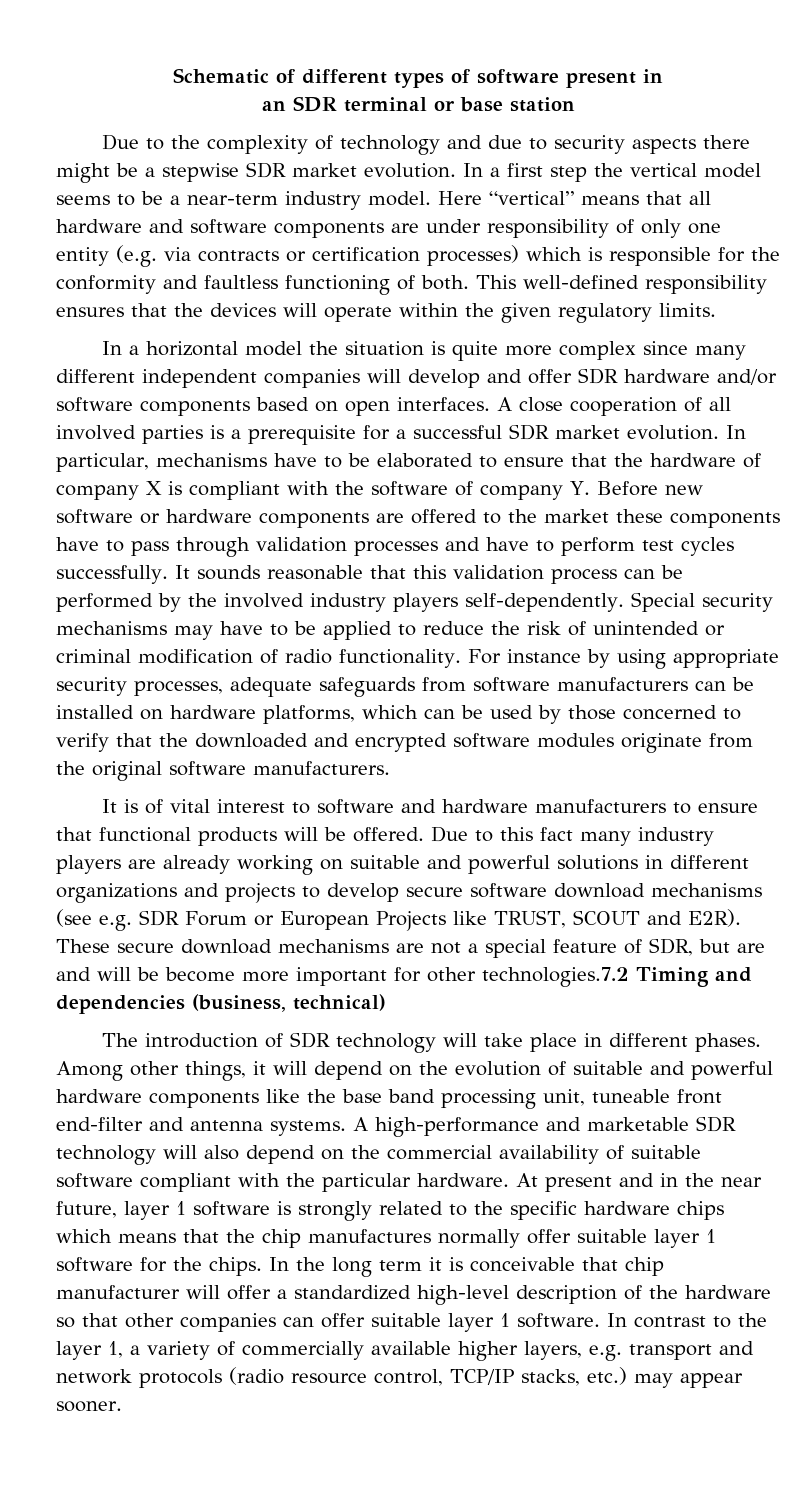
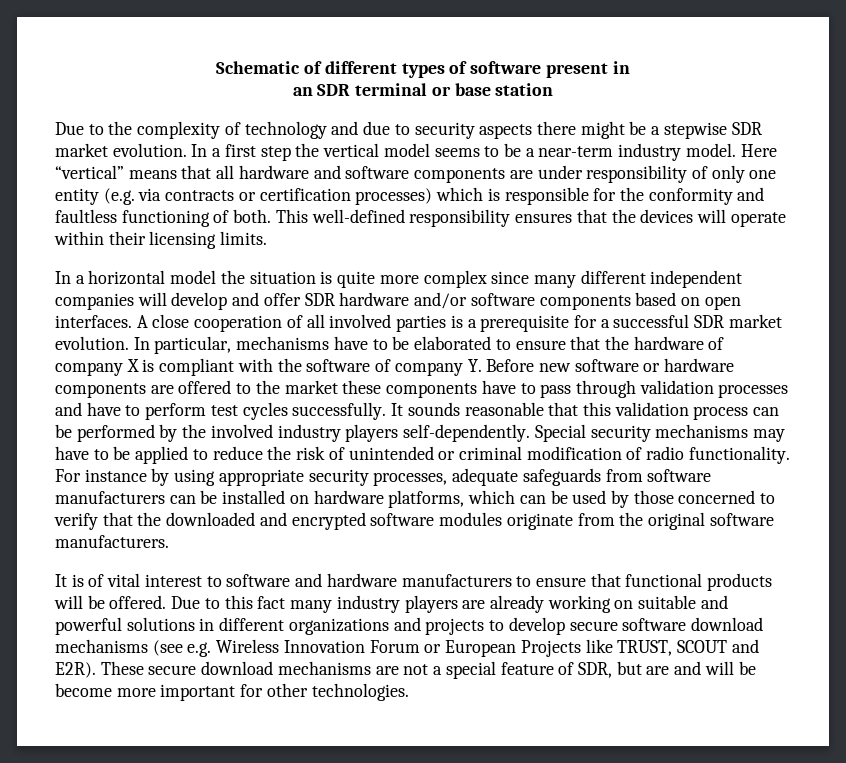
[465,303,652,323] the given regulatory -> [108,231,217,249] their licensing
[139,910,179,926] SDR -> [216,639,365,653] Wireless Innovation
[482,967,752,987] [56,994,386,1014] [101,1032,761,1053] [56,1061,773,1081] [56,1089,722,1109] [56,1116,736,1137] [56,1145,701,1165] [56,1173,762,1192] [56,1201,724,1221] [56,1229,716,1248] [56,1257,664,1277] [56,1285,771,1305] [56,1313,767,1332] [56,1341,754,1361] [56,1367,743,1388] [56,1401,122,1412] technologies.7.2 Timing and dependencies (business, technical) // The introduction of SDR technology will take place in different phases. Among other things, it will depend on the evolution of suitable and powerful hardware components like the base band processing unit, tuneable front end-filter and antenna systems. A high-performance and marketable SDR technology will also depend on the commercial availability of suitable software compliant with the particular hardware. At present and in the near future, layer 1 software is strongly related to the specific hardware chips which means that the chip manufactures normally offer suitable layer 1 software for the chips. In the long term it is conceivable that chip manufacturer will offer a standardized high-level description of the hardware so that other companies can offer suitable layer 1 software. In contrast to the layer 1, a variety of commercially available higher layers, e.g. transport and network protocols (radio resource control, TCP/IP stacks, etc.) may appear sooner. -> [311,683,409,701] technologies.

